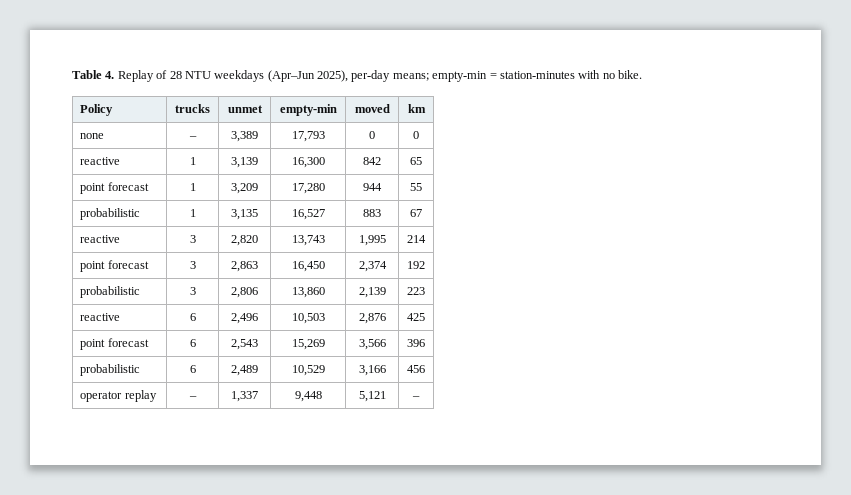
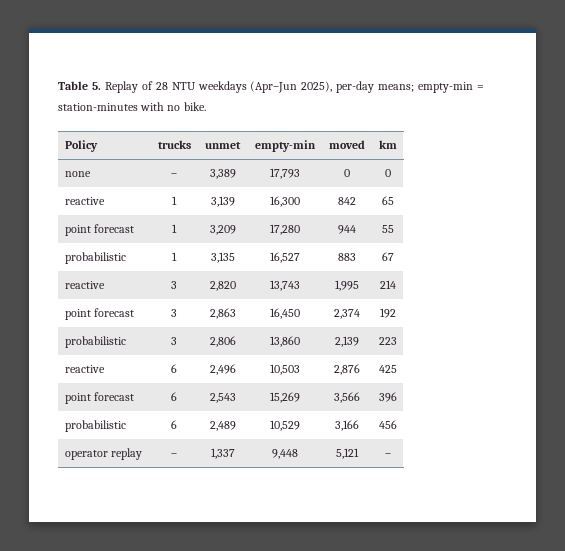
[105,71,115,79] 4. -> [91,82,101,90] 5.

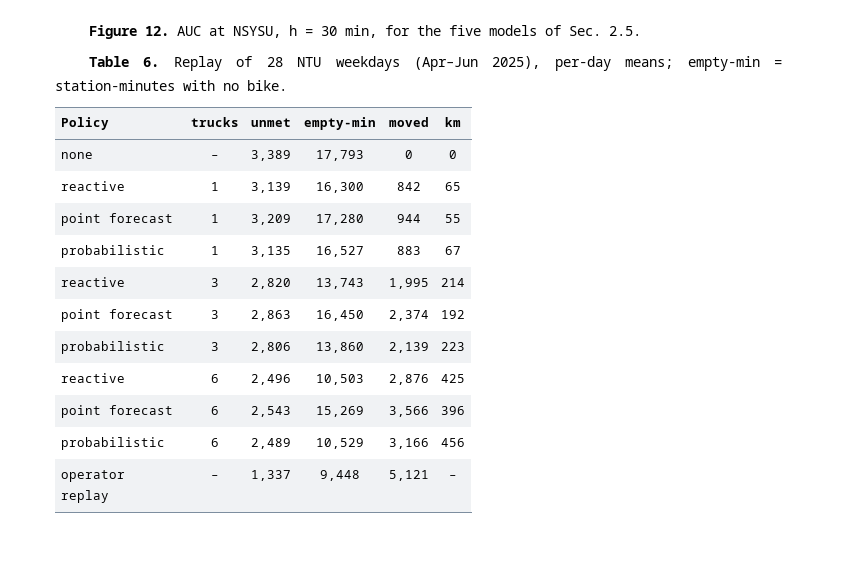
[58,81,101,90] Table 5. -> [89,25,642,39] [89,56,160,67] Figure 12. AUC at NSYSU, h = 30 min, for the five models of Sec. 2.5. // Table 6.

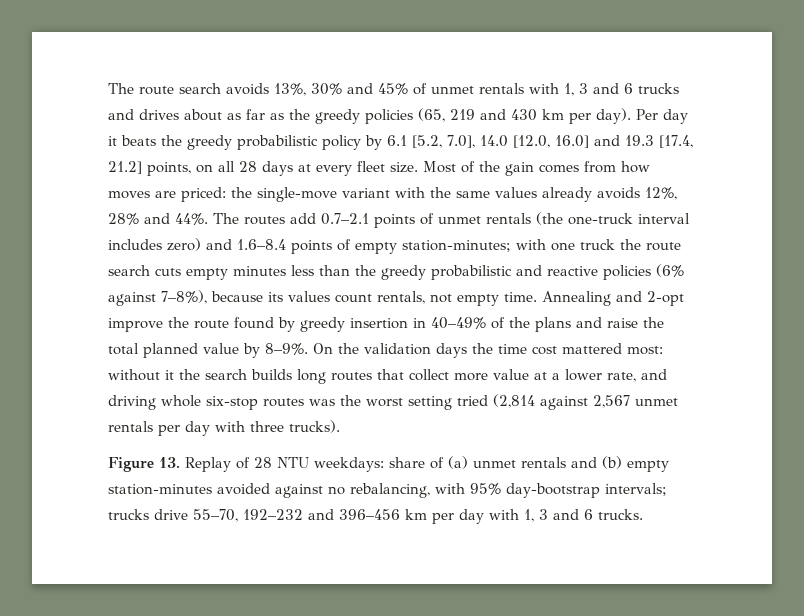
[89,25,642,39] [89,56,783,71] [55,80,287,91] [60,117,109,130] [190,117,239,127] [251,118,291,127] [304,117,376,130] [388,117,429,127] [445,117,461,127] [60,152,93,159] [210,155,219,159] [251,150,291,161] [316,150,364,161] [404,150,413,159] [449,150,457,159] [60,181,125,191] [210,182,219,191] [251,182,291,193] [316,182,364,193] [396,182,421,191] [445,182,461,191] [60,213,173,226] [210,214,219,223] [251,214,291,225] [316,214,364,225] [396,214,421,223] [445,214,461,223] [60,245,165,258] [210,246,219,255] [251,246,291,257] [316,246,364,257] [396,246,421,255] [445,246,461,255] [60,277,125,287] [210,278,219,287] [251,278,291,289] [316,278,364,289] [388,278,429,289] [441,278,465,287] [60,309,173,322] [210,310,219,319] [251,310,291,321] [316,310,364,321] [388,310,429,321] [441,310,465,319] [60,341,165,354] [210,342,219,351] [251,342,291,353] [316,342,364,353] [388,342,429,353] [441,342,465,351] [60,373,125,383] [210,374,219,383] [251,374,291,385] [316,374,364,385] [388,374,429,385] [441,374,465,383] [60,405,173,418] [210,406,219,415] [251,406,291,417] [316,406,364,417] [388,406,429,417] [441,406,465,415] [60,437,165,450] [210,438,219,447] [251,438,291,449] [316,438,364,449] [388,438,429,449] [441,438,465,447] [60,470,125,482] [60,490,109,503] [210,475,219,479] [251,470,291,481] [320,470,360,481] [388,470,429,481] [449,475,457,479] Figure 12. AUC at NSYSU, h = 30 min, for the five models of Sec. 2.5. // Table 6. Replay of 28 NTU weekdays (Apr–Jun 2025), per-day means; empty-min = station-minutes with no bike. // Policy | trucks | unmet | empty-min | moved | km // none | – | 3,389 | 17,793 | 0 | 0 // reactive | 1 | 3,139 | 16,300 | 842 | 65 // point forecast | 1 | 3,209 | 17,280 | 944 | 55 // probabilistic | 1 | 3,135 | 16,527 | 883 | 67 // reactive | 3 | 2,820 | 13,743 | 1,995 | 214 // point forecast | 3 | 2,863 | 16,450 | 2,374 | 192 // probabilistic | 3 | 2,806 | 13,860 | 2,139 | 223 // reactive | 6 | 2,496 | 10,503 | 2,876 | 425 // point forecast | 6 | 2,543 | 15,269 | 3,566 | 396 // probabilistic | 6 | 2,489 | 10,529 | 3,166 | 456 // operator replay | – | 1,337 | 9,448 | 5,121 | – -> [108,83,679,96] [108,108,688,124] [108,135,693,150] [108,161,650,176] [108,187,677,202] [108,212,690,228] [108,238,681,254] [108,264,684,280] [108,290,684,306] [108,317,664,332] [108,343,663,358] [108,369,667,384] [108,394,678,410] [108,420,340,436] [108,456,669,472] [108,483,667,498] [108,509,643,524] The route search avoids 13%, 30% and 45% of unmet rentals with 1, 3 and 6 trucks and drives about as far as the greedy policies (65, 219 and 430 km per day). Per day it beats the greedy probabilistic policy by 6.1 [5.2, 7.0], 14.0 [12.0, 16.0] and 19.3 [17.4, 21.2] points, on all 28 days at every fleet size. Most of the gain comes from how moves are priced: the single-move variant with the same values already avoids 12%, 28% and 44%. The routes add 0.7–2.1 points of unmet rentals (the one-truck interval includes zero) and 1.6–8.4 points of empty station-minutes; with one truck the route search cuts empty minutes less than the greedy probabilistic and reactive policies (6% against 7–8%), because its values count rentals, not empty time. Annealing and 2-opt improve the route found by greedy insertion in 40–49% of the plans and raise the total planned value by 8–9%. On the validation days the time cost mattered most: without it the search builds long routes that collect more value at a lower rate, and driving whole six-stop routes was the worst setting tried (2,814 against 2,567 unmet rentals per day with three trucks). // Figure 13. Replay of 28 NTU weekdays: share of (a) unmet rentals and (b) empty station-minutes avoided against no rebalancing, with 95% day-bootstrap intervals; trucks drive 55–70, 192–232 and 396–456 km per day with 1, 3 and 6 trucks.

